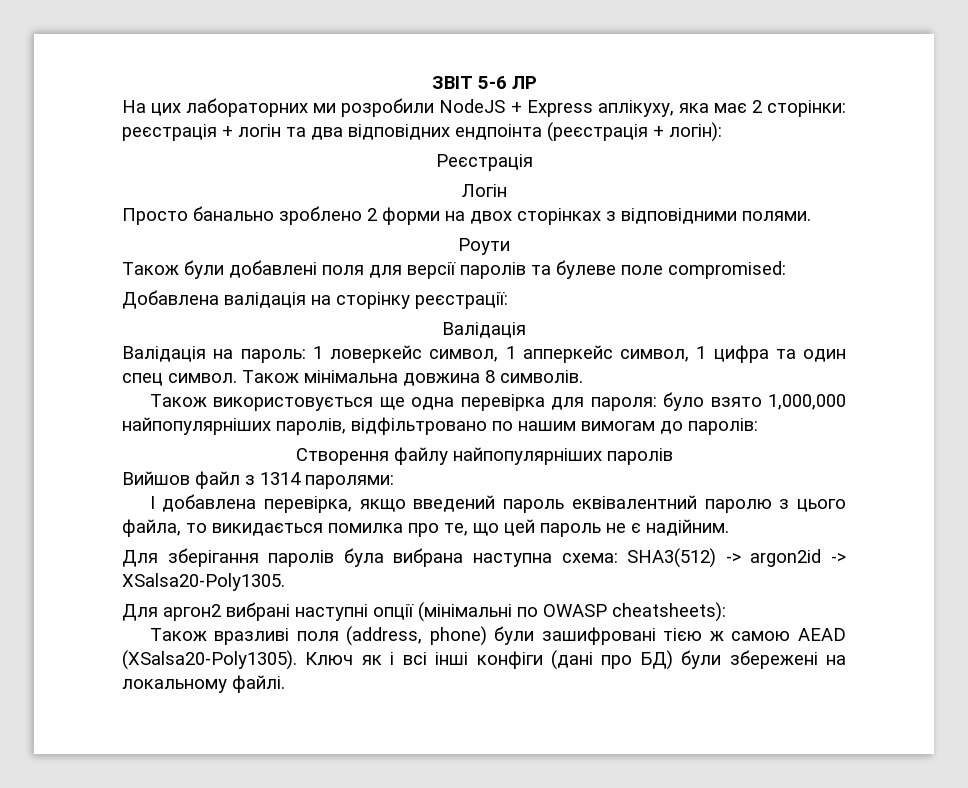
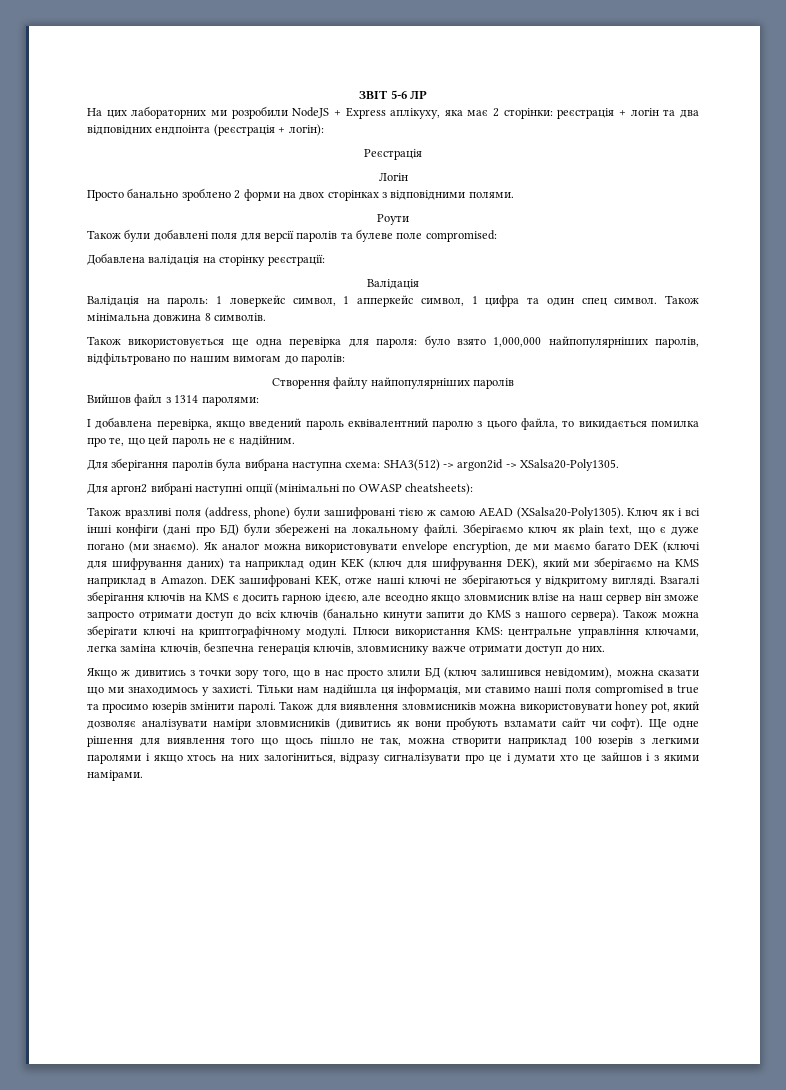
(285, 684) none -> [462,523,699,536] [87,540,700,553] [87,557,700,570] [87,574,700,587] [87,591,700,604] [87,608,699,621] [87,625,699,638] [87,642,606,655] [87,667,699,679] [87,684,699,696] [87,701,699,713] [87,717,699,730] [87,736,699,747] [87,752,700,764] [87,770,143,781] Зберігаємо ключ як plain text, що є дуже погано (ми знаємо). Як аналог можна використовувати envelope encryption, де ми маємо багато DEK (ключі для шифрування даних) та наприклад один KEK (ключ для шифрування DEK), який ми зберігаємо на KMS наприклад в Amazon. DEK зашифровані KEK, отже наші ключі не зберігаються у відкритому вигляді. Взагалі зберігання ключів на KMS є досить гарною ідеєю, але всеодно якщо зловмисник влізе на наш сервер він зможе запросто отримати доступ до всіх ключів (банально кинути запити до KMS з нашого сервера). Також можна зберігати ключі на криптографічному модулі. Плюси використання KMS: центральне управління ключами, легка заміна ключів, безпечна генерація ключів, зловмиснику важче отримати доступ до них. // Якщо ж дивитись з точки зору того, що в нас просто злили БД (ключ залишився невідомим), можна сказати що ми знаходимось у захисті. Тільки нам надійшла ця інформація, ми ставимо наші поля compromised в true та просимо юзерів змінити паролі. Також для виявлення зловмисників можна використовувати honey pot, який дозволяє аналізувати наміри зловмисників (дивитись як вони пробують взламати сайт чи софт). Ще одне рішення для виявлення того що щось пішло не так, можна створити наприклад 100 юзерів з легкими паролями і якщо хтось на них залогіниться, відразу сигналізувати про це і думати хто це зайшов і з якими намірами.

